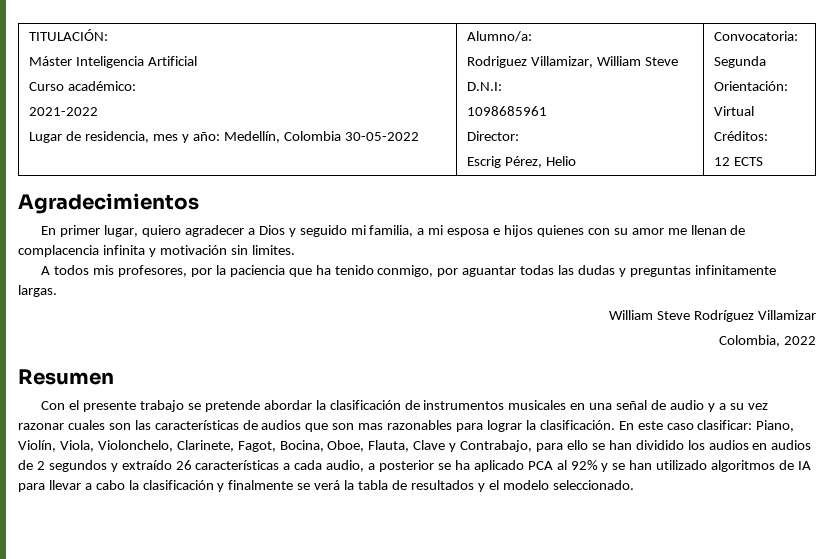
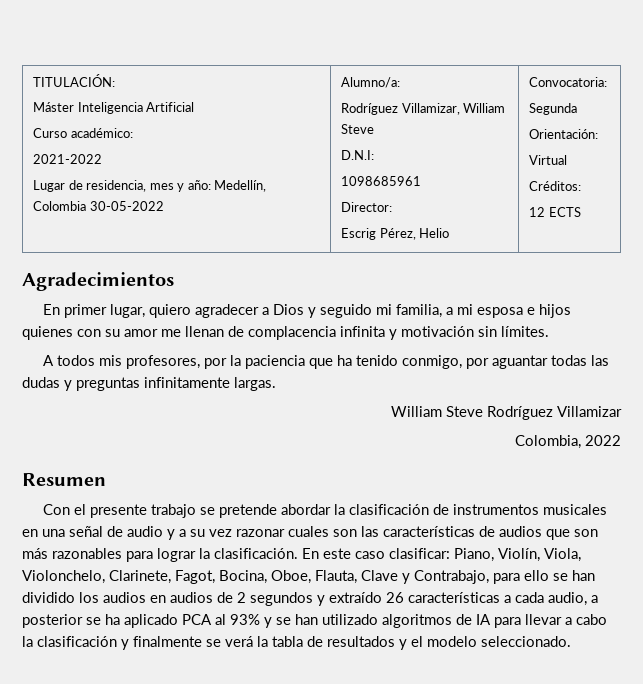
[467,56,528,68] Rodriguez -> [341,103,399,115] Rodríguez
[251,245,295,255] limites. -> [501,326,549,337] límites.
[358,423,384,430] mas -> [22,548,48,559] más
[570,460,598,470] 92% -> [230,614,260,625] 93%

